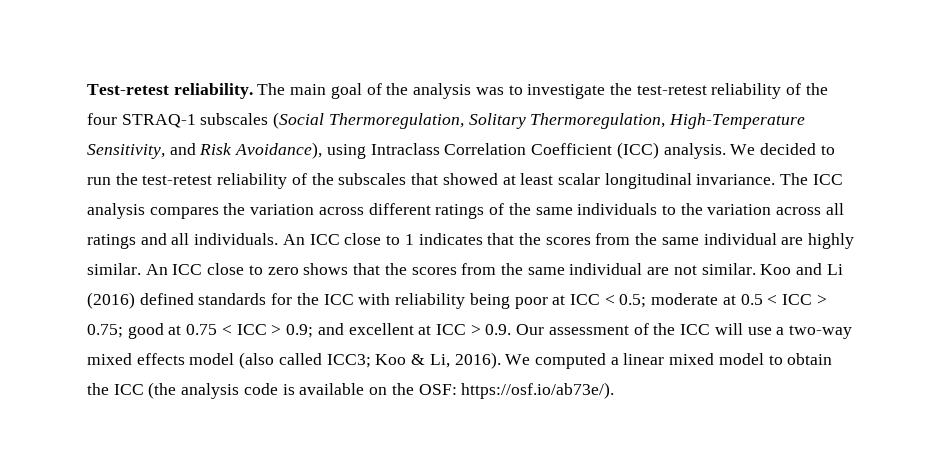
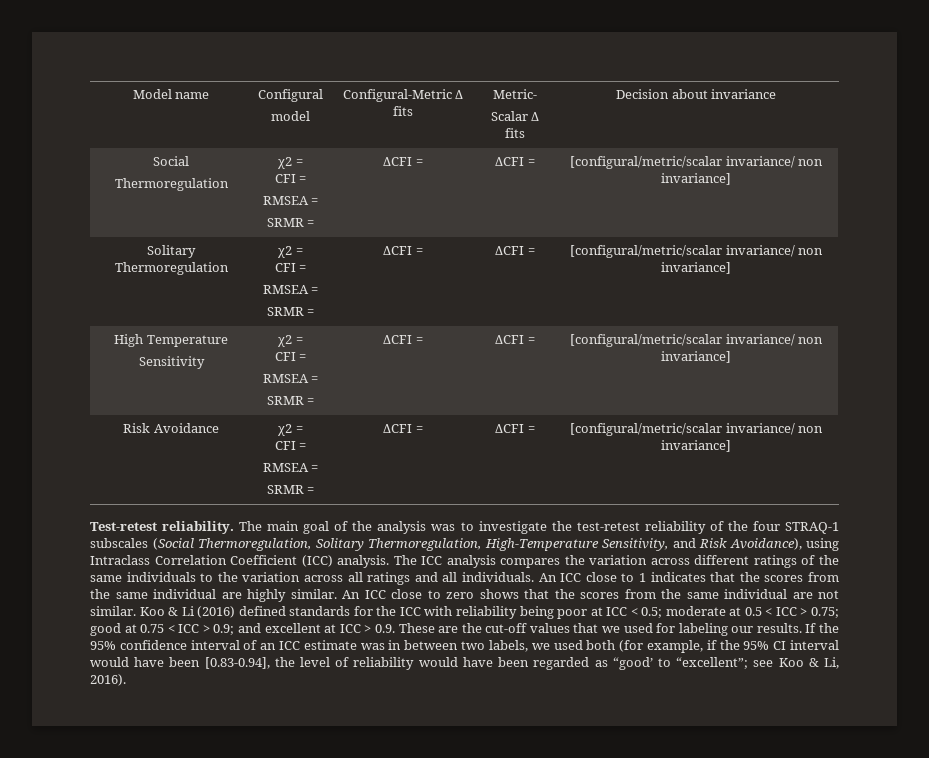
(87, 89) none -> [132,89,210,99] [258,89,323,102] [271,111,310,121] [342,89,464,102] [393,106,413,116] [493,89,537,99] [490,111,540,121] [505,128,525,138] [615,89,777,99] [153,156,189,166] [114,178,229,191] [277,157,303,169] [274,174,307,183] [262,196,319,205] [266,218,315,227] [383,157,423,166] [495,157,535,166] [569,156,824,169] [661,173,731,185] [147,245,196,258] [114,262,229,275] [277,246,303,258] [274,263,307,272] [262,285,319,294] [266,307,315,316] [383,246,423,255] [495,246,535,255] [569,245,824,258] [661,262,731,274] [114,334,228,347] [138,356,205,369] [277,335,303,347] [274,352,307,361] [262,374,319,383] [266,396,315,405] [383,335,423,344] [495,335,535,344] [569,334,824,347] [661,351,731,363] [123,423,219,433] [277,424,303,436] [274,441,307,450] [262,463,319,472] [266,485,315,494] [383,424,423,433] [495,424,535,433] [569,423,824,436] [661,440,731,452] Model name | Configural // model | Configural-Metric Δ fits | Metric- // Scalar Δ fits | Decision about invariance // Social // Thermoregulation | χ2 = // CFI = // RMSEA = // SRMR = | ΔCFI = | ΔCFI = | [configural/metric/scalar invariance/ non invariance] // Solitary Thermoregulation | χ2 = // CFI = // RMSEA = // SRMR = | ΔCFI = | ΔCFI = | [configural/metric/scalar invariance/ non invariance] // High Temperature // Sensitivity | χ2 = // CFI = // RMSEA = // SRMR = | ΔCFI = | ΔCFI = | [configural/metric/scalar invariance/ non invariance] // Risk Avoidance | χ2 = // CFI = // RMSEA = // SRMR = | ΔCFI = | ΔCFI = | [configural/metric/scalar invariance/ non invariance] //
[730,143,835,155] [87,173,776,189] We decided to run the test-retest reliability of the subscales that showed at least scalar longitudinal invariance. -> (390, 561) none
[796,263,823,275] and -> [168,607,179,616] &
[516,323,852,339] [87,352,833,369] [87,382,615,399] Our assessment of the ICC will use a two-way mixed effects model (also called ICC3; Koo & Li, 2016). We computed a linear mixed model to obtain the ICC (the analysis code is available on the OSF: https://osf.io/ab73e/). -> [398,623,840,636] [90,640,840,653] [90,657,840,670] [90,674,126,686] These are the cut-off values that we used for labeling our results. If the 95% confidence interval of an ICC estimate was in between two labels, we used both (for example, if the 95% CI interval would have been [0.83-0.94], the level of reliability would have been regarded as “good’ to “excellent”; see Koo & Li, 2016).

